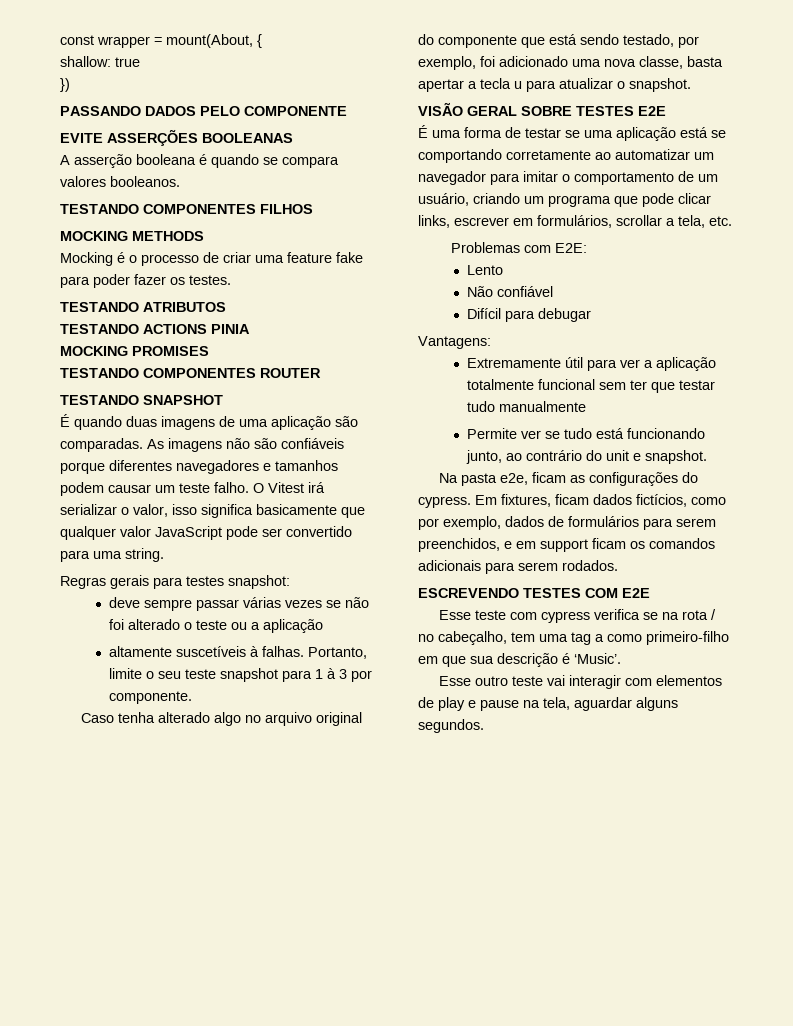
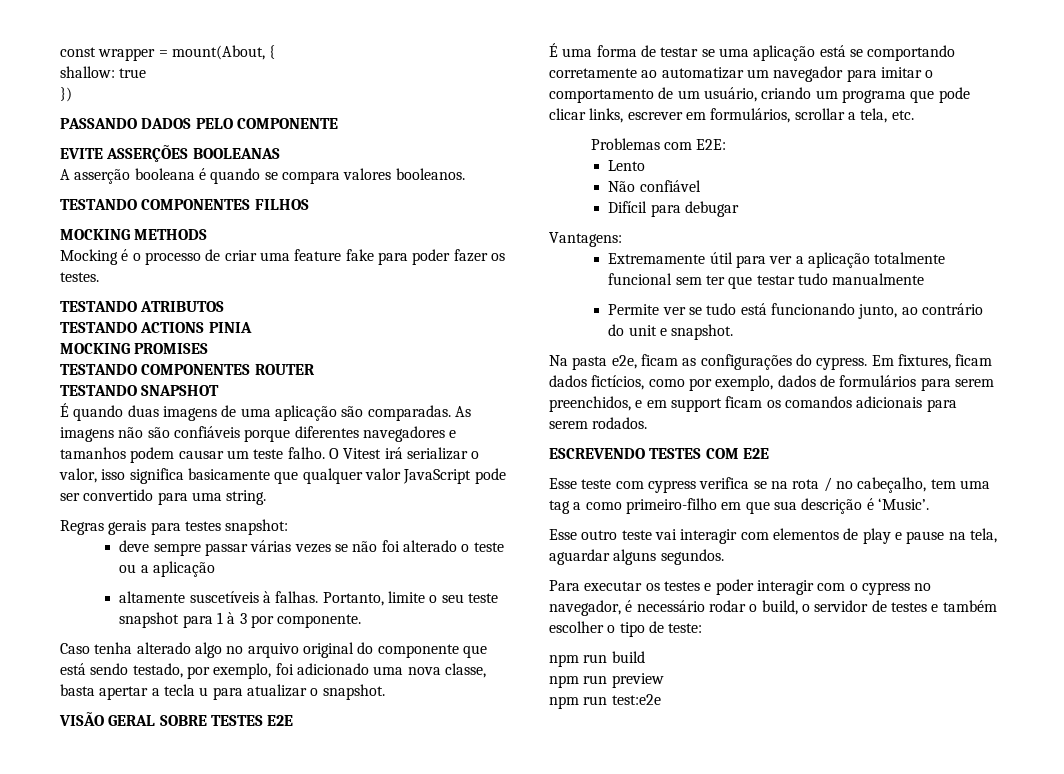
(484, 726) none -> [549,579,932,595] [549,600,997,616] [549,621,703,637] [549,651,645,667] [549,673,664,688] [549,694,661,709] // Para executar os testes e poder interagir com o cypress no navegador, é necessário rodar o build, o servidor de testes e também escolher o tipo de teste: // npm run build // npm run preview // npm run test:e2e

